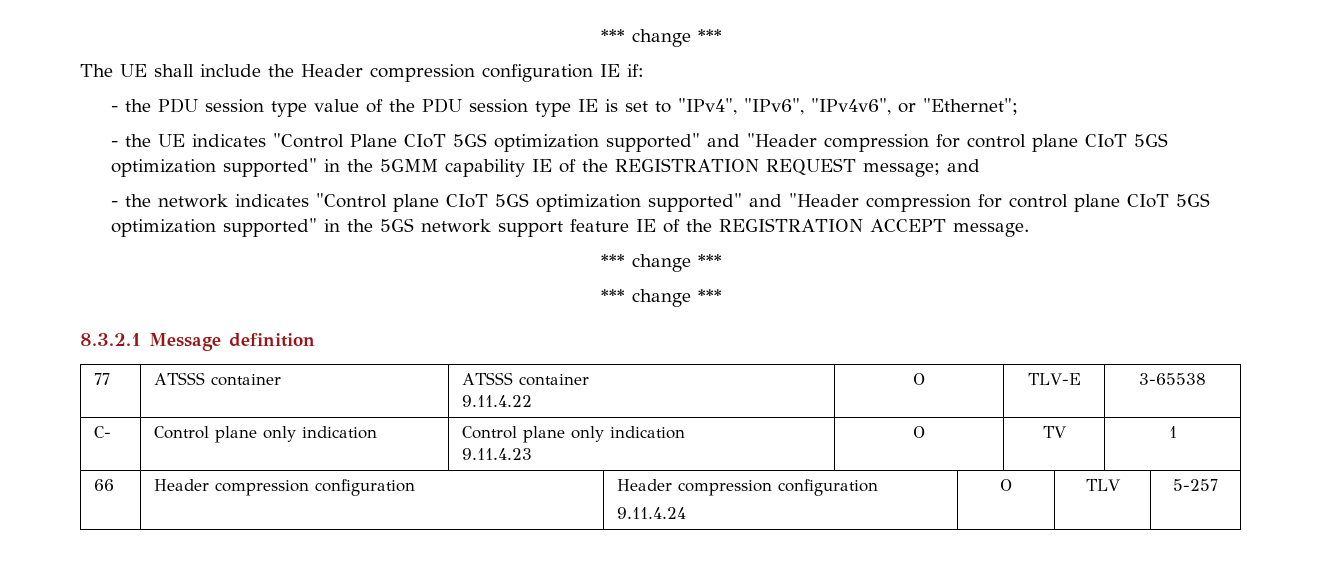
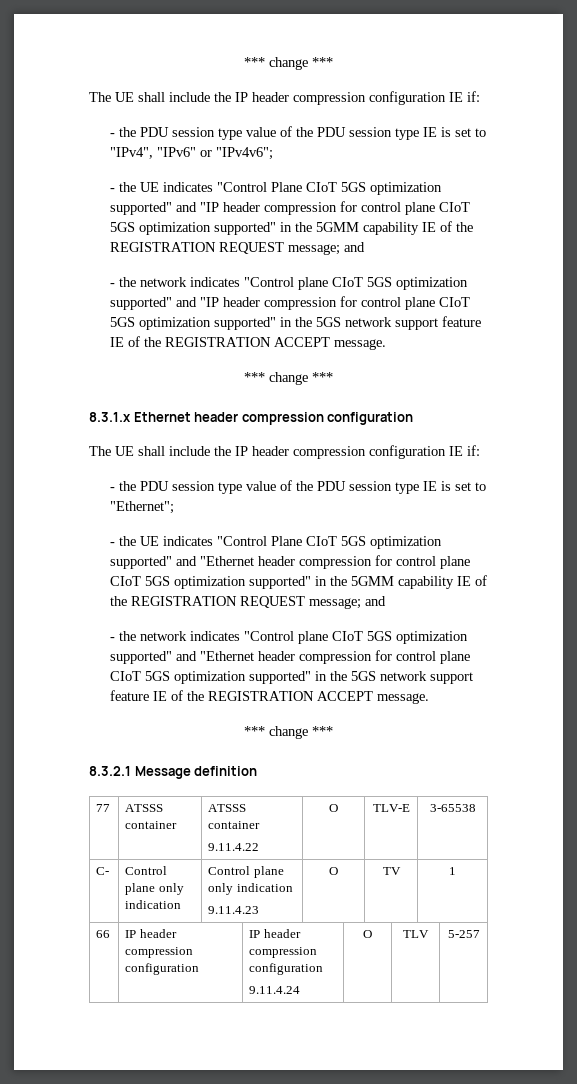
[301,64,363,77] Header -> [235,92,289,102] IP header
[743,98,1018,115] "IPv6", "IPv4v6", or "Ethernet"; -> [157,147,274,160] "IPv6" or "IPv4v6";
[746,133,817,147] "Header -> [200,202,261,212] "IP header
[788,193,859,207] "Header -> [200,297,261,307] "IP header
(722, 260) none -> [89,412,414,425] [89,445,480,459] [110,480,487,494] [110,501,175,514] [110,536,443,549] [110,555,471,569] [110,575,488,589] [110,596,387,609] [110,631,469,644] [110,650,471,664] [110,671,474,684] [110,690,430,704] // 8.3.1.x Ethernet header compression configuration // The UE shall include the IP header compression configuration IE if: // - the PDU session type value of the PDU session type IE is set to "Ethernet"; // - the UE indicates "Control Plane CIoT 5GS optimization supported" and "Ethernet header compression for control plane CIoT 5GS optimization supported" in the 5GMM capability IE of the REGISTRATION REQUEST message; and // - the network indicates "Control plane CIoT 5GS optimization supported" and "Ethernet header compression for control plane CIoT 5GS optimization supported" in the 5GS network support feature IE of the REGISTRATION ACCEPT message.
[154,479,210,491] Header -> [125,929,177,938] IP header
[617,479,673,491] Header -> [249,929,301,938] IP header

